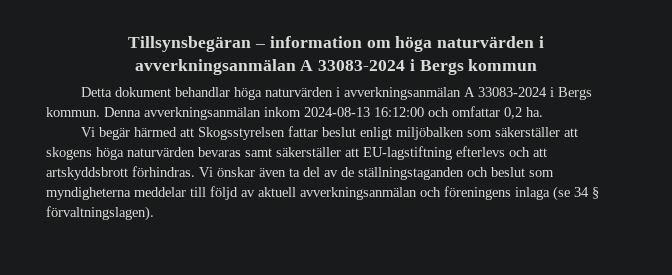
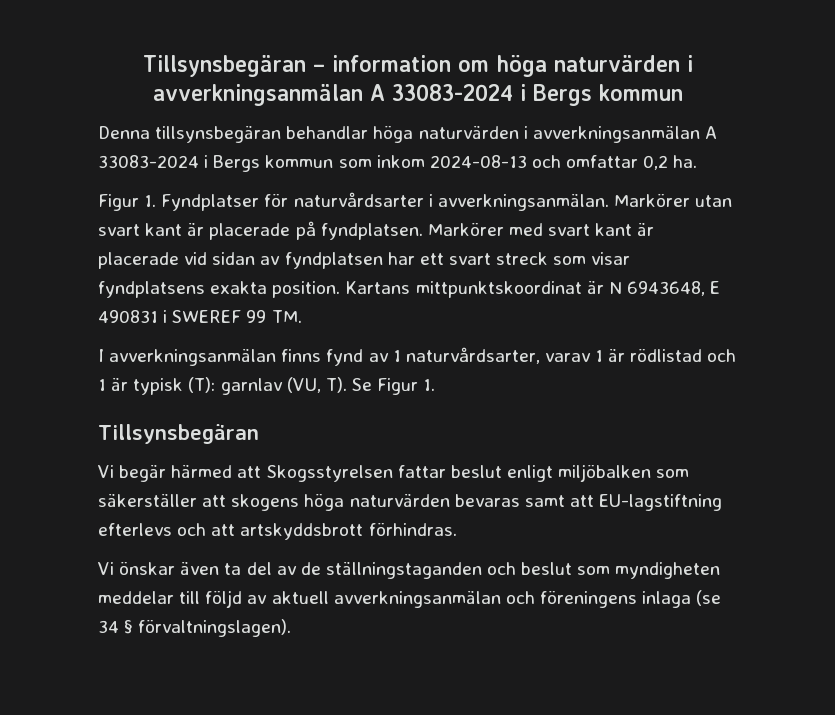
[80,87,171,97] Detta dokument -> [98,126,282,143] Denna tillsynsbegäran
[46,107,261,120] kommun. Denna avverkningsanmälan -> [265,155,372,168] kommun som
[374,107,424,117] 16:12:00 -> (527, 161) none
(543, 112) none -> [98,192,733,211] [98,221,655,240] [98,252,631,269] [98,281,721,298] [98,310,302,323] [98,347,737,366] [98,377,436,395] [98,424,259,444] // Figur 1. Fyndplatser för naturvårdsarter i avverkningsanmälan. Markörer utan svart kant är placerade på fyndplatsen. Markörer med svart kant är placerade vid sidan av fyndplatsen har ett svart streck som visar fyndplatsens exakta position. Kartans mittpunktskoordinat är N 6943648, E 490831 i SWEREF 99 TM. // I avverkningsanmälan finns fynd av 1 naturvårdsarter, varav 1 är rödlistad och 1 är typisk (T): garnlav (VU, T). Se Figur 1. // Tillsynsbegäran
[276,147,341,157] säkerställer -> (565, 501) none
(195, 171) none -> (457, 529) //
[46,187,131,200] myndigheterna -> [615,562,721,579] myndigheten

